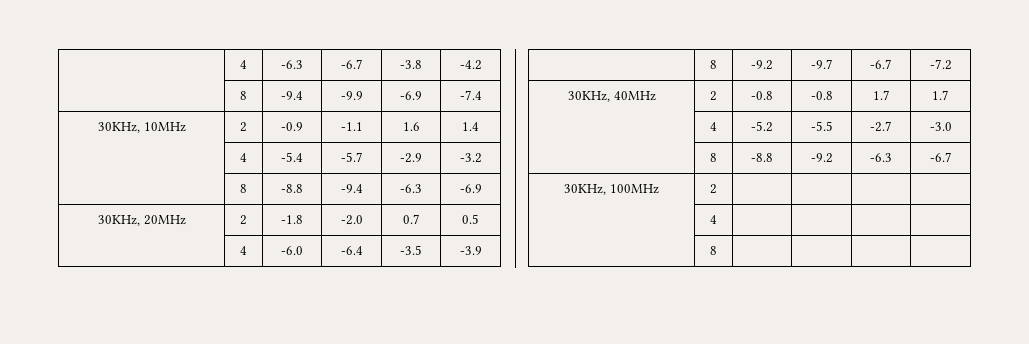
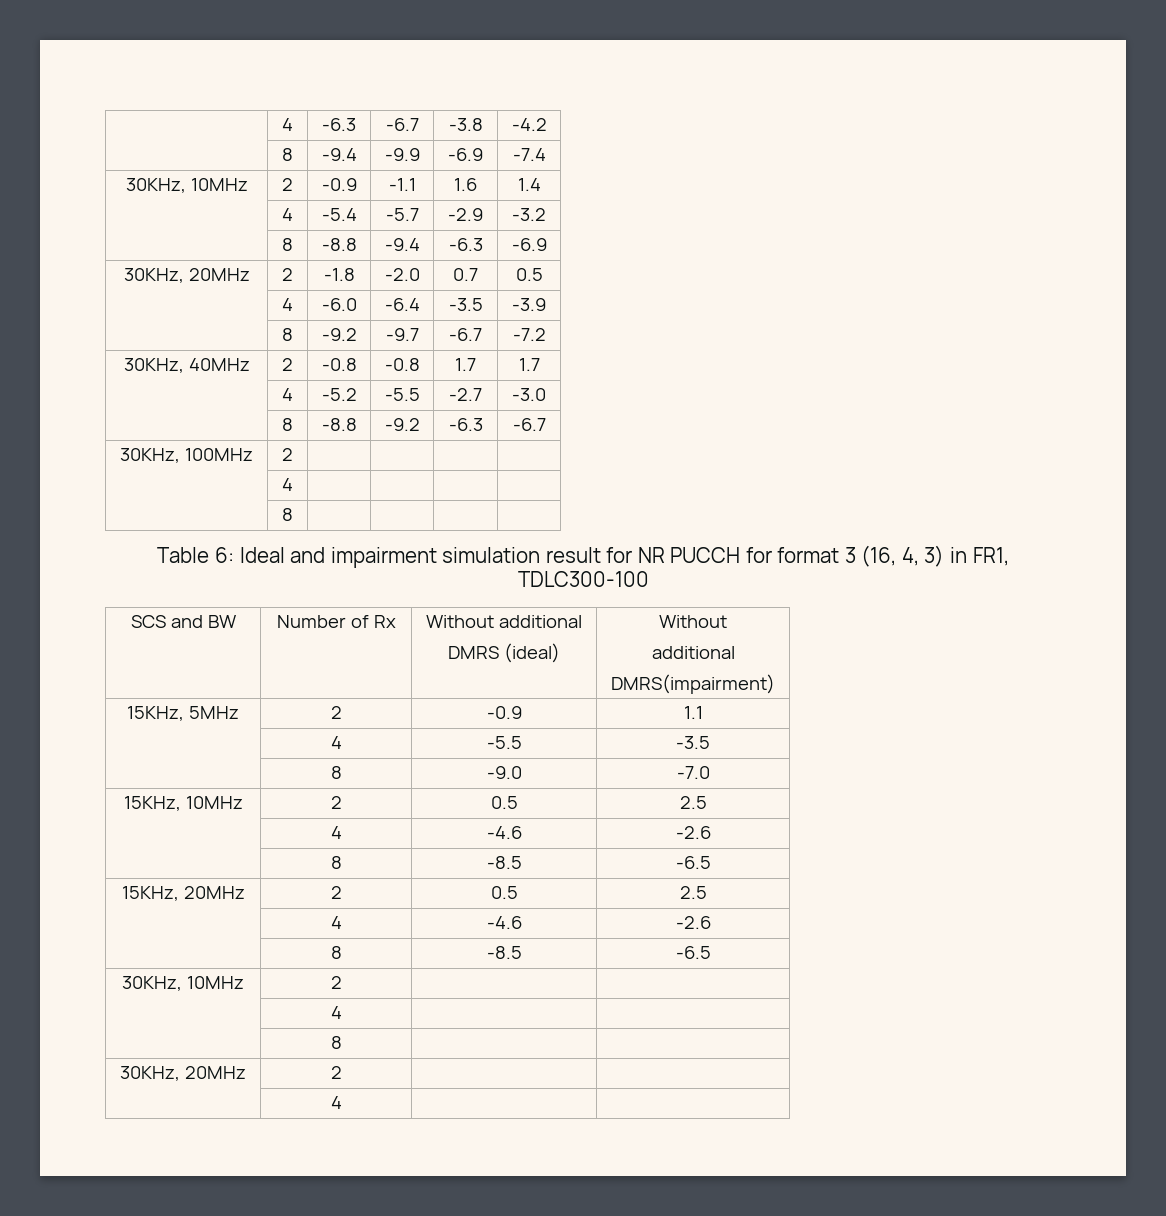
(717, 250) none -> [157,545,1009,568] [517,571,649,587] [130,615,236,628] [276,615,396,628] [426,615,582,628] [448,643,560,663] [659,615,727,628] [651,646,735,659] [611,674,775,694] [127,706,239,721] [330,706,342,719] [486,706,522,719] [683,706,703,719] [330,736,342,749] [486,736,522,749] [676,736,710,749] [330,766,342,779] [486,766,522,779] [676,766,710,779] [123,796,243,811] [330,796,342,809] [490,796,518,809] [679,796,707,809] [330,826,342,839] [486,826,522,839] [675,826,711,839] [330,856,342,869] [486,856,522,869] [675,856,711,869] [121,886,245,901] [330,886,342,899] [490,886,518,899] [679,886,707,899] [330,916,342,929] [486,916,522,929] [675,916,711,929] [330,946,342,959] [486,946,522,959] [675,946,711,959] [122,976,244,991] [330,976,342,989] [330,1006,342,1019] [330,1036,342,1049] [120,1066,246,1081] [330,1066,342,1079] [330,1096,342,1109] // Table 6: Ideal and impairment simulation result for NR PUCCH for format 3 (16, 4, 3) in FR1, TDLC300-100 // SCS and BW | Number of Rx | Without additional // DMRS (ideal) | Without // additional // DMRS(impairment) // 15KHz, 5MHz | 2 | -0.9 | 1.1 // | 4 | -5.5 | -3.5 // | 8 | -9.0 | -7.0 // 15KHz, 10MHz | 2 | 0.5 | 2.5 // | 4 | -4.6 | -2.6 // | 8 | -8.5 | -6.5 // 15KHz, 20MHz | 2 | 0.5 | 2.5 // | 4 | -4.6 | -2.6 // | 8 | -8.5 | -6.5 // 30KHz, 10MHz | 2 | | // | 4 | | // | 8 | | // 30KHz, 20MHz | 2 | | // | 4 | |

